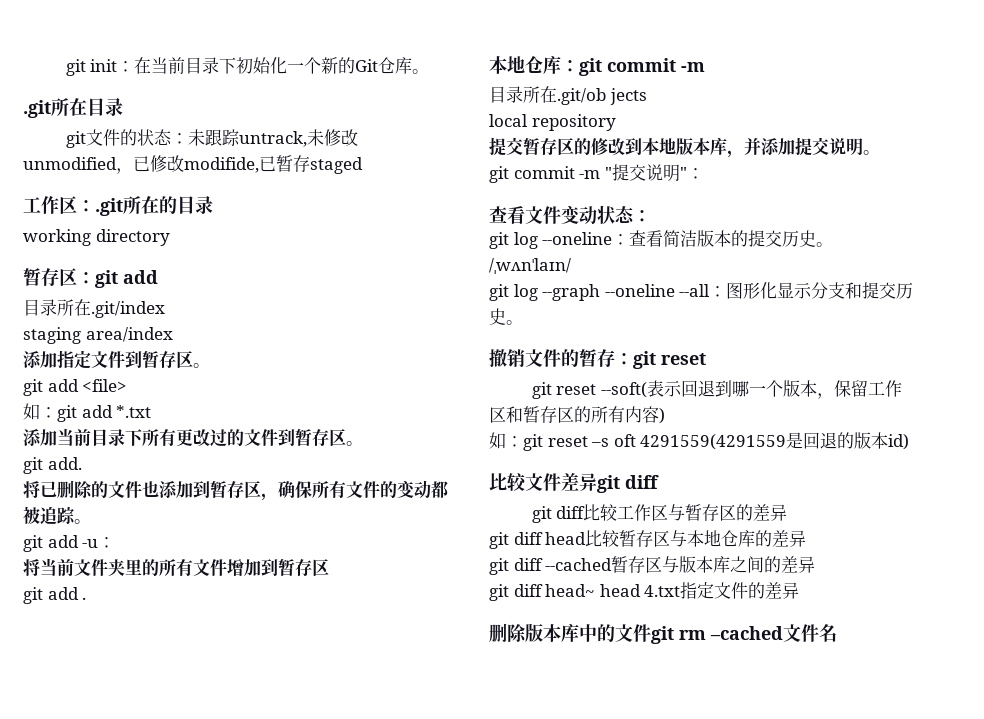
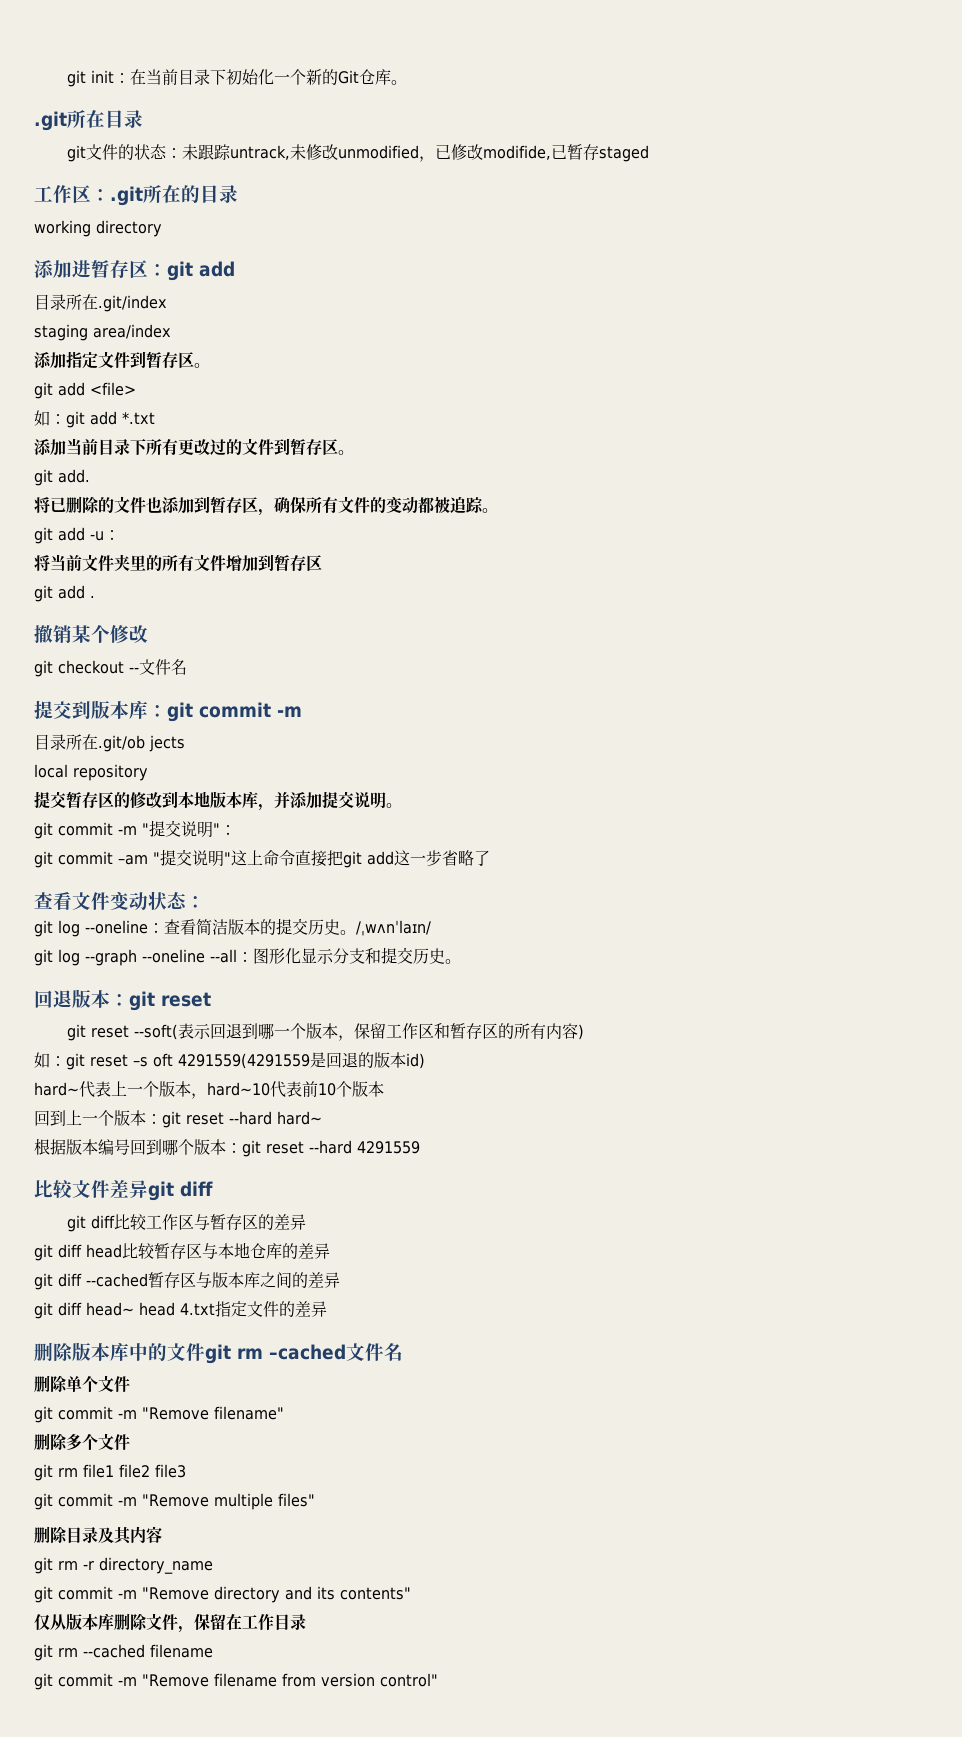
(170, 237) none -> [34,260,91,278] 添加进
[489,56,543,74] 本地仓 -> [34,625,148,643] [34,659,187,677] [34,700,129,719] 撤销某个修改 // git checkout --文件名 // 提交到版本
(704, 173) none -> [34,849,490,868] // git commit –am "提交说明"这上命令直接把git add这一步省略了
[489,349,615,367] 撤销文件的暂存 -> [34,989,110,1008] 回退版本
(910, 442) none -> [34,1081,384,1099] [34,1110,322,1128] [34,1138,420,1157] // hard~代表上一个版本，hard~10代表前10个版本 // 回到上一个版本：git reset --hard hard~ // 根据版本编号回到哪个版本：git reset --hard 4291559
(837, 633) none -> [34,1375,130,1393] [34,1406,284,1423] [34,1433,130,1451] [34,1464,186,1481] [34,1493,315,1510] [34,1526,162,1545] [34,1557,213,1574] [34,1586,411,1603] [34,1613,306,1633] [34,1644,213,1661] [34,1673,438,1690] // 删除单个文件 // git commit -m "Remove filename" // 删除多个文件 // git rm file1 file2 file3 // git commit -m "Remove multiple files" // 删除目录及其内容 // git rm -r directory_name // git commit -m "Remove directory and its contents" // 仅从版本库删除文件，保留在工作目录 // git rm --cached filename // git commit -m "Remove filename from version control"

